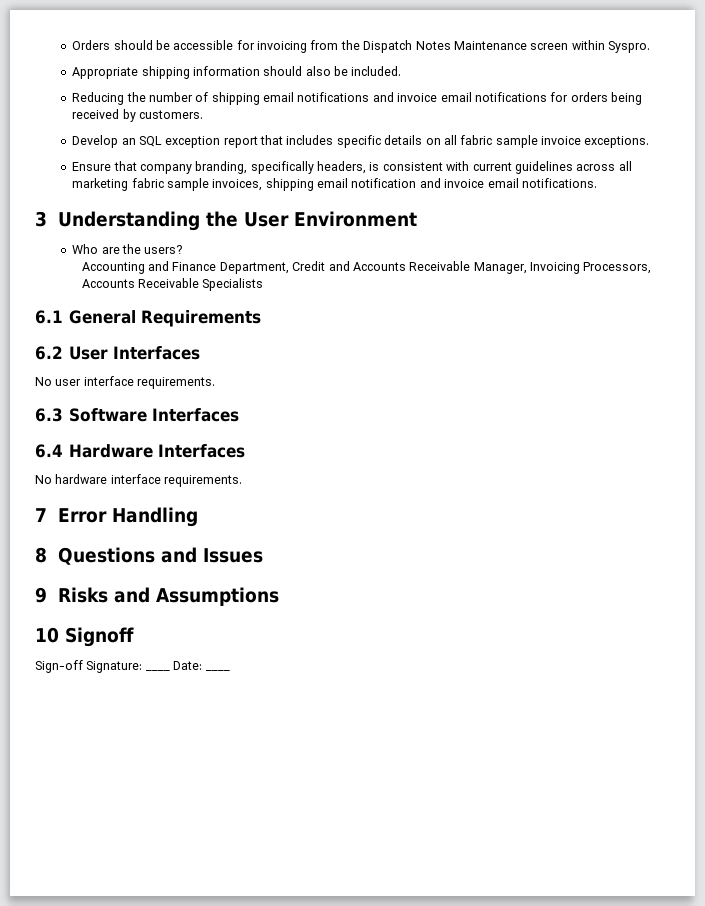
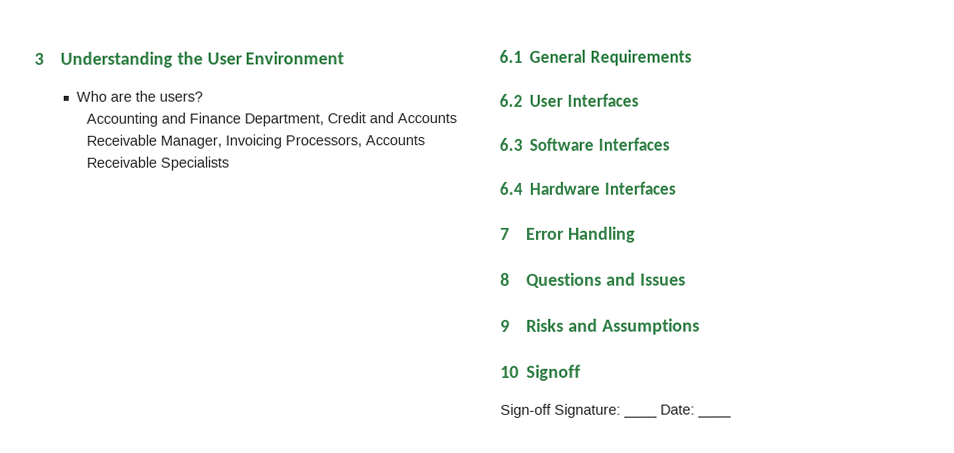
[72,40,650,53] [72,66,402,79] [72,92,642,105] [72,109,203,122] [72,135,650,148] [72,161,632,174] [72,178,597,191] Orders should be accessible for invoicing from the Dispatch Notes Maintenance screen within Syspro. // Appropriate shipping information should also be included. // Reducing the number of shipping email notifications and invoice email notifications for orders being received by customers. // Develop an SQL exception report that includes specific details on all fabric sample invoice exceptions. // Ensure that company branding, specifically headers, is consistent with current guidelines across all marketing fabric sample invoices, shipping email notification and invoice email notifications. // -> (34, 58) none
[35,376,216,389] // No user interface requirements. -> (639, 100) none
[35,474,243,487] // No hardware interface requirements. -> (676, 188) none

